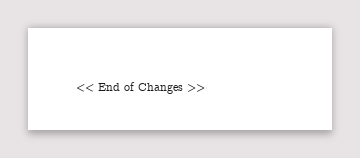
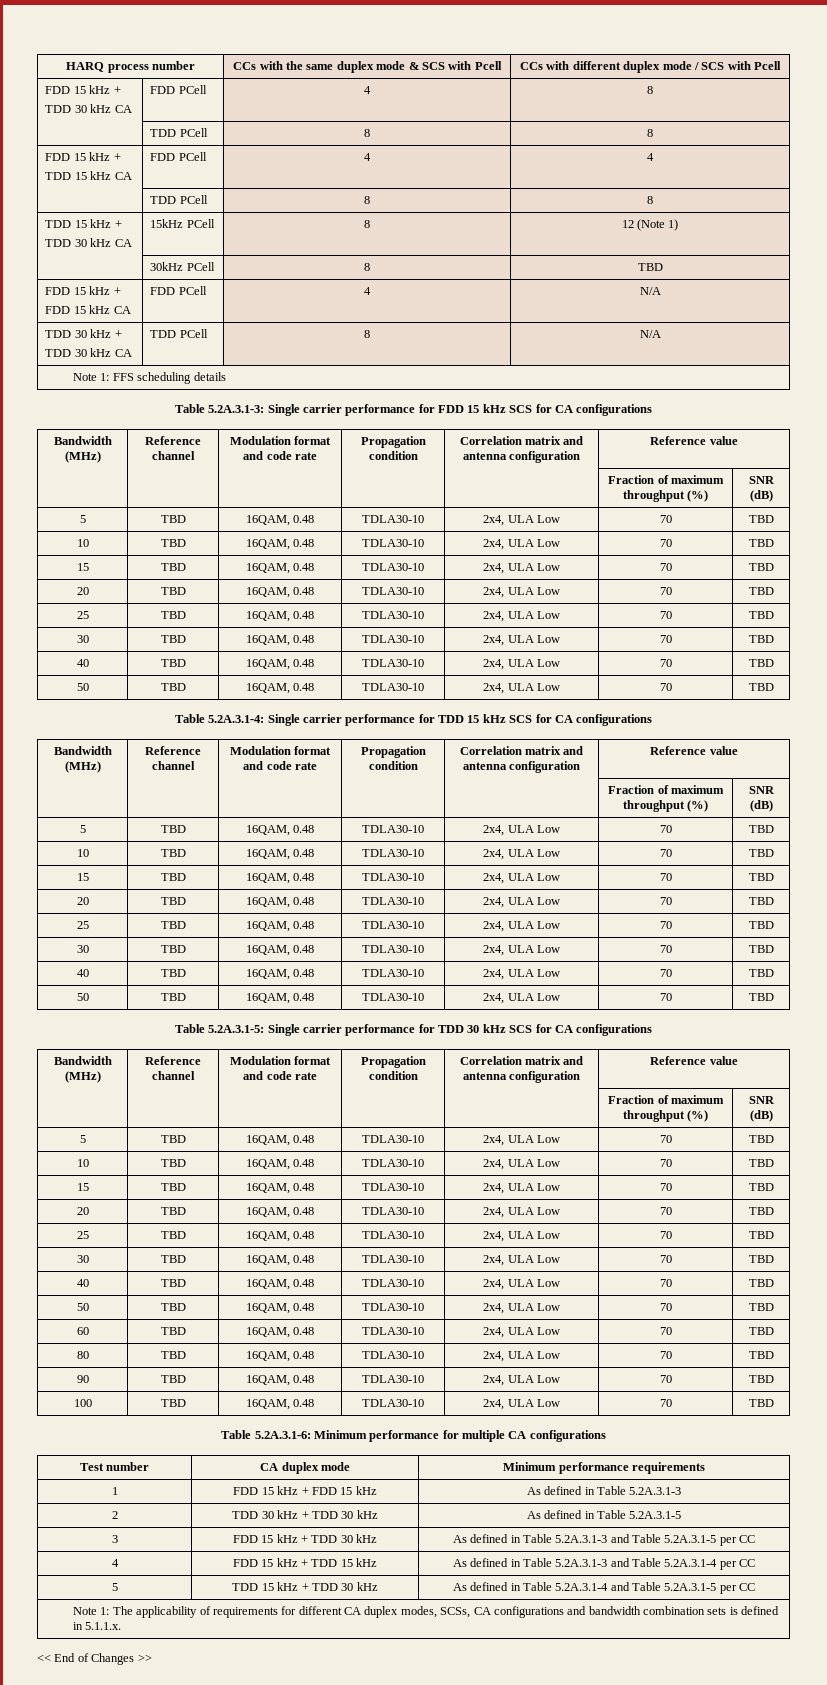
(76, 88) none -> [66,61,195,73] [233,61,502,73] [520,61,782,73] [45,85,121,94] [45,104,132,113] [150,85,207,94] [364,86,371,94] [647,86,654,94] [150,128,208,137] [364,129,370,137] [647,129,654,137] [45,152,121,161] [45,171,132,180] [150,152,207,161] [364,153,371,161] [647,153,655,161] [150,195,208,204] [364,196,370,204] [647,196,654,204] [45,219,122,228] [45,238,132,247] [150,219,215,228] [364,220,370,228] [621,219,679,231] [150,262,215,271] [364,263,370,271] [637,263,663,271] [45,286,121,295] [45,305,131,314] [150,286,207,295] [364,287,371,295] [639,287,661,295] [45,329,122,338] [45,348,132,357] [150,329,208,338] [364,330,370,338] [639,330,661,338] [72,372,226,384] [174,404,653,416] [53,436,112,445] [64,451,101,463] [145,436,201,445] [152,451,195,460] [229,436,332,445] [243,451,317,460] [360,436,426,448] [368,451,418,460] [459,436,584,445] [462,451,581,463] [650,436,738,445] [608,475,724,484] [622,490,709,502] [748,476,775,484] [749,490,773,502] [79,515,86,523] [160,515,186,523] [245,515,315,526] [362,515,424,523] [483,515,560,526] [659,515,672,523] [748,515,774,523] [76,539,89,547] [160,539,186,547] [245,539,315,550] [362,539,424,547] [483,539,560,550] [659,539,672,547] [748,539,774,547] [76,563,89,571] [160,563,186,571] [245,563,315,574] [362,563,424,571] [483,563,560,574] [659,563,672,571] [748,563,774,571] [76,587,89,595] [160,587,186,595] [245,587,315,598] [362,587,424,595] [483,587,560,598] [659,587,672,595] [748,587,774,595] [76,611,89,619] [160,611,186,619] [245,611,315,622] [362,611,424,619] [483,611,560,622] [659,611,672,619] [748,611,774,619] [76,635,89,643] [160,635,186,643] [245,635,315,646] [362,635,424,643] [483,635,560,646] [659,635,672,643] [748,635,774,643] [76,659,89,667] [160,659,186,667] [245,659,315,670] [362,659,424,667] [483,659,560,670] [659,659,672,667] [748,659,774,667] [76,683,89,691] [160,683,186,691] [245,683,315,694] [362,683,424,691] [483,683,560,694] [659,683,672,691] [748,683,774,691] [174,714,653,726] [53,746,112,755] [64,761,101,773] [145,746,201,755] [152,761,195,770] [229,746,332,755] [243,761,317,770] [360,746,426,758] [368,761,418,770] [459,746,584,755] [462,761,581,773] [650,746,738,755] [608,785,724,794] [622,800,709,812] [748,786,775,794] [749,800,773,812] [79,825,86,833] [160,825,186,833] [245,825,315,836] [362,825,424,833] [483,825,560,836] [659,825,672,833] [748,825,774,833] [76,849,89,857] [160,849,186,857] [245,849,315,860] [362,849,424,857] [483,849,560,860] [659,849,672,857] [748,849,774,857] [76,873,89,881] [160,873,186,881] [245,873,315,884] [362,873,424,881] [483,873,560,884] [659,873,672,881] [748,873,774,881] [76,897,89,905] [160,897,186,905] [245,897,315,908] [362,897,424,905] [483,897,560,908] [659,897,672,905] [748,897,774,905] [76,921,89,929] [160,921,186,929] [245,921,315,932] [362,921,424,929] [483,921,560,932] [659,921,672,929] [748,921,774,929] [76,945,89,953] [160,945,186,953] [245,945,315,956] [362,945,424,953] [483,945,560,956] [659,945,672,953] [748,945,774,953] [76,969,89,977] [160,969,186,977] [245,969,315,980] [362,969,424,977] [483,969,560,980] [659,969,672,977] [748,969,774,977] [76,993,89,1001] [160,993,186,1001] [245,993,315,1004] [362,993,424,1001] [483,993,560,1004] [659,993,672,1001] [748,993,774,1001] [174,1024,653,1036] [53,1056,112,1065] [64,1071,101,1083] [145,1056,201,1065] [152,1071,195,1080] [229,1056,332,1065] [243,1071,317,1080] [360,1056,426,1068] [368,1071,418,1080] [459,1056,584,1065] [462,1071,581,1083] [650,1056,738,1065] [608,1095,724,1104] [622,1110,709,1122] [748,1096,775,1104] [749,1110,773,1122] [79,1135,86,1143] [160,1135,186,1143] [245,1135,315,1146] [362,1135,424,1143] [483,1135,560,1146] [659,1135,672,1143] [748,1135,774,1143] [76,1159,89,1167] [160,1159,186,1167] [245,1159,315,1170] [362,1159,424,1167] [483,1159,560,1170] [659,1159,672,1167] [748,1159,774,1167] [76,1183,89,1191] [160,1183,186,1191] [245,1183,315,1194] [362,1183,424,1191] [483,1183,560,1194] [659,1183,672,1191] [748,1183,774,1191] [76,1207,89,1215] [160,1207,186,1215] [245,1207,315,1218] [362,1207,424,1215] [483,1207,560,1218] [659,1207,672,1215] [748,1207,774,1215] [76,1231,89,1239] [160,1231,186,1239] [245,1231,315,1242] [362,1231,424,1239] [483,1231,560,1242] [659,1231,672,1239] [748,1231,774,1239] [76,1255,89,1263] [160,1255,186,1263] [245,1255,315,1266] [362,1255,424,1263] [483,1255,560,1266] [659,1255,672,1263] [748,1255,774,1263] [76,1279,89,1287] [160,1279,186,1287] [245,1279,315,1290] [362,1279,424,1287] [483,1279,560,1290] [659,1279,672,1287] [748,1279,774,1287] [76,1303,89,1311] [160,1303,186,1311] [245,1303,315,1314] [362,1303,424,1311] [483,1303,560,1314] [659,1303,672,1311] [748,1303,774,1311] [76,1327,89,1335] [160,1327,186,1335] [245,1327,315,1338] [362,1327,424,1335] [483,1327,560,1338] [659,1327,672,1335] [748,1327,774,1335] [76,1351,89,1359] [160,1351,186,1359] [245,1351,315,1362] [362,1351,424,1359] [483,1351,560,1362] [659,1351,672,1359] [748,1351,774,1359] [76,1375,89,1383] [160,1375,186,1383] [245,1375,315,1386] [362,1375,424,1383] [483,1375,560,1386] [659,1375,672,1383] [748,1375,774,1383] [73,1399,92,1407] [160,1399,186,1407] [245,1399,315,1410] [362,1399,424,1407] [483,1399,560,1410] [659,1399,672,1407] [748,1399,774,1407] [221,1430,606,1442] [79,1462,150,1471] [260,1462,350,1474] [503,1462,705,1474] [111,1487,118,1495] [233,1486,377,1495] [526,1486,682,1495] [111,1511,118,1519] [232,1510,378,1519] [526,1510,682,1519] [111,1535,118,1543] [232,1534,378,1543] [452,1534,756,1546] [111,1559,119,1567] [232,1558,378,1567] [452,1558,756,1570] [111,1583,118,1591] [232,1582,378,1591] [452,1582,756,1594] [72,1606,780,1618] [72,1622,122,1630] HARQ process number | CCs with the same duplex mode & SCS with Pcell | CCs with different duplex mode / SCS with Pcell // FDD 15 kHz + // TDD 30 kHz CA | FDD PCell | 4 | 8 // | TDD PCell | 8 | 8 // FDD 15 kHz + // TDD 15 kHz CA | FDD PCell | 4 | 4 // | TDD PCell | 8 | 8 // TDD 15 kHz + // TDD 30 kHz CA | 15kHz PCell | 8 | 12 (Note 1) // | 30kHz PCell | 8 | TBD // FDD 15 kHz + // FDD 15 kHz CA | FDD PCell | 4 | N/A // TDD 30 kHz + // TDD 30 kHz CA | TDD PCell | 8 | N/A // Note 1: FFS scheduling details // Table 5.2A.3.1-3: Single carrier performance for FDD 15 kHz SCS for CA configurations // Bandwidth (MHz) | Reference channel | Modulation format and code rate | Propagation condition | Correlation matrix and antenna configuration | Reference value // | | | | | Fraction of maximum throughput (%) | SNR (dB) // 5 | TBD | 16QAM, 0.48 | TDLA30-10 | 2x4, ULA Low | 70 | TBD // 10 | TBD | 16QAM, 0.48 | TDLA30-10 | 2x4, ULA Low | 70 | TBD // 15 | TBD | 16QAM, 0.48 | TDLA30-10 | 2x4, ULA Low | 70 | TBD // 20 | TBD | 16QAM, 0.48 | TDLA30-10 | 2x4, ULA Low | 70 | TBD // 25 | TBD | 16QAM, 0.48 | TDLA30-10 | 2x4, ULA Low | 70 | TBD // 30 | TBD | 16QAM, 0.48 | TDLA30-10 | 2x4, ULA Low | 70 | TBD // 40 | TBD | 16QAM, 0.48 | TDLA30-10 | 2x4, ULA Low | 70 | TBD // 50 | TBD | 16QAM, 0.48 | TDLA30-10 | 2x4, ULA Low | 70 | TBD // Table 5.2A.3.1-4: Single carrier performance for TDD 15 kHz SCS for CA configurations // Bandwidth (MHz) | Reference channel | Modulation format and code rate | Propagation condition | Correlation matrix and antenna configuration | Reference value // | | | | | Fraction of maximum throughput (%) | SNR (dB) // 5 | TBD | 16QAM, 0.48 | TDLA30-10 | 2x4, ULA Low | 70 | TBD // 10 | TBD | 16QAM, 0.48 | TDLA30-10 | 2x4, ULA Low | 70 | TBD // 15 | TBD | 16QAM, 0.48 | TDLA30-10 | 2x4, ULA Low | 70 | TBD // 20 | TBD | 16QAM, 0.48 | TDLA30-10 | 2x4, ULA Low | 70 | TBD // 25 | TBD | 16QAM, 0.48 | TDLA30-10 | 2x4, ULA Low | 70 | TBD // 30 | TBD | 16QAM, 0.48 | TDLA30-10 | 2x4, ULA Low | 70 | TBD // 40 | TBD | 16QAM, 0.48 | TDLA30-10 | 2x4, ULA Low | 70 | TBD // 50 | TBD | 16QAM, 0.48 | TDLA30-10 | 2x4, ULA Low | 70 | TBD // Table 5.2A.3.1-5: Single carrier performance for TDD 30 kHz SCS for CA configurations // Bandwidth (MHz) | Reference channel | Modulation format and code rate | Propagation condition | Correlation matrix and antenna configuration | Reference value // | | | | | Fraction of maximum throughput (%) | SNR (dB) // 5 | TBD | 16QAM, 0.48 | TDLA30-10 | 2x4, ULA Low | 70 | TBD // 10 | TBD | 16QAM, 0.48 | TDLA30-10 | 2x4, ULA Low | 70 | TBD // 15 | TBD | 16QAM, 0.48 | TDLA30-10 | 2x4, ULA Low | 70 | TBD // 20 | TBD | 16QAM, 0.48 | TDLA30-10 | 2x4, ULA Low | 70 | TBD // 25 | TBD | 16QAM, 0.48 | TDLA30-10 | 2x4, ULA Low | 70 | TBD // 30 | TBD | 16QAM, 0.48 | TDLA30-10 | 2x4, ULA Low | 70 | TBD // 40 | TBD | 16QAM, 0.48 | TDLA30-10 | 2x4, ULA Low | 70 | TBD // 50 | TBD | 16QAM, 0.48 | TDLA30-10 | 2x4, ULA Low | 70 | TBD // 60 | TBD | 16QAM, 0.48 | TDLA30-10 | 2x4, ULA Low | 70 | TBD // 80 | TBD | 16QAM, 0.48 | TDLA30-10 | 2x4, ULA Low | 70 | TBD // 90 | TBD | 16QAM, 0.48 | TDLA30-10 | 2x4, ULA Low | 70 | TBD // 100 | TBD | 16QAM, 0.48 | TDLA30-10 | 2x4, ULA Low | 70 | TBD // Table 5.2A.3.1-6: Minimum performance for multiple CA configurations // Test number | CA duplex mode | Minimum performance requirements // 1 | FDD 15 kHz + FDD 15 kHz | As defined in Table 5.2A.3.1-3 // 2 | TDD 30 kHz + TDD 30 kHz | As defined in Table 5.2A.3.1-5 // 3 | FDD 15 kHz + TDD 30 kHz | As defined in Table 5.2A.3.1-3 and Table 5.2A.3.1-5 per CC // 4 | FDD 15 kHz + TDD 15 kHz | As defined in Table 5.2A.3.1-3 and Table 5.2A.3.1-4 per CC // 5 | TDD 15 kHz + TDD 30 kHz | As defined in Table 5.2A.3.1-4 and Table 5.2A.3.1-5 per CC // Note 1: The applicability of requirements for different CA duplex modes, SCSs, CA configurations and bandwidth combination sets is defined in 5.1.1.x. //

